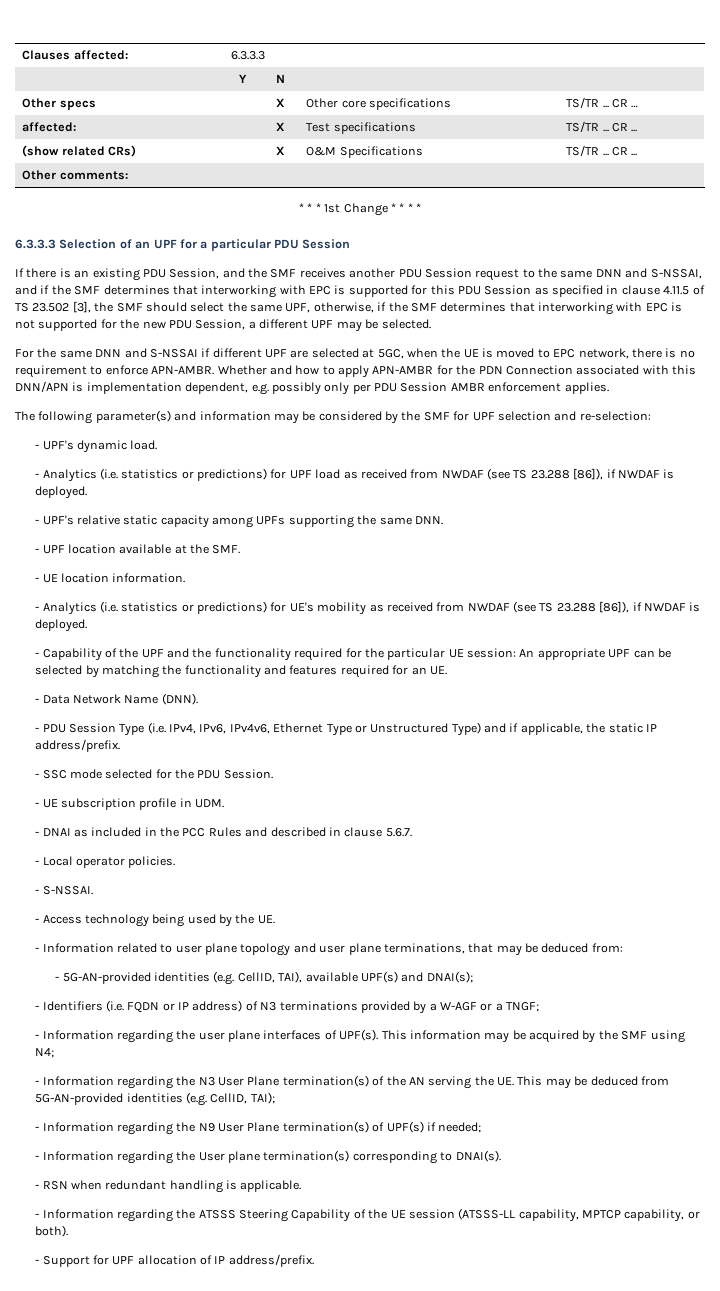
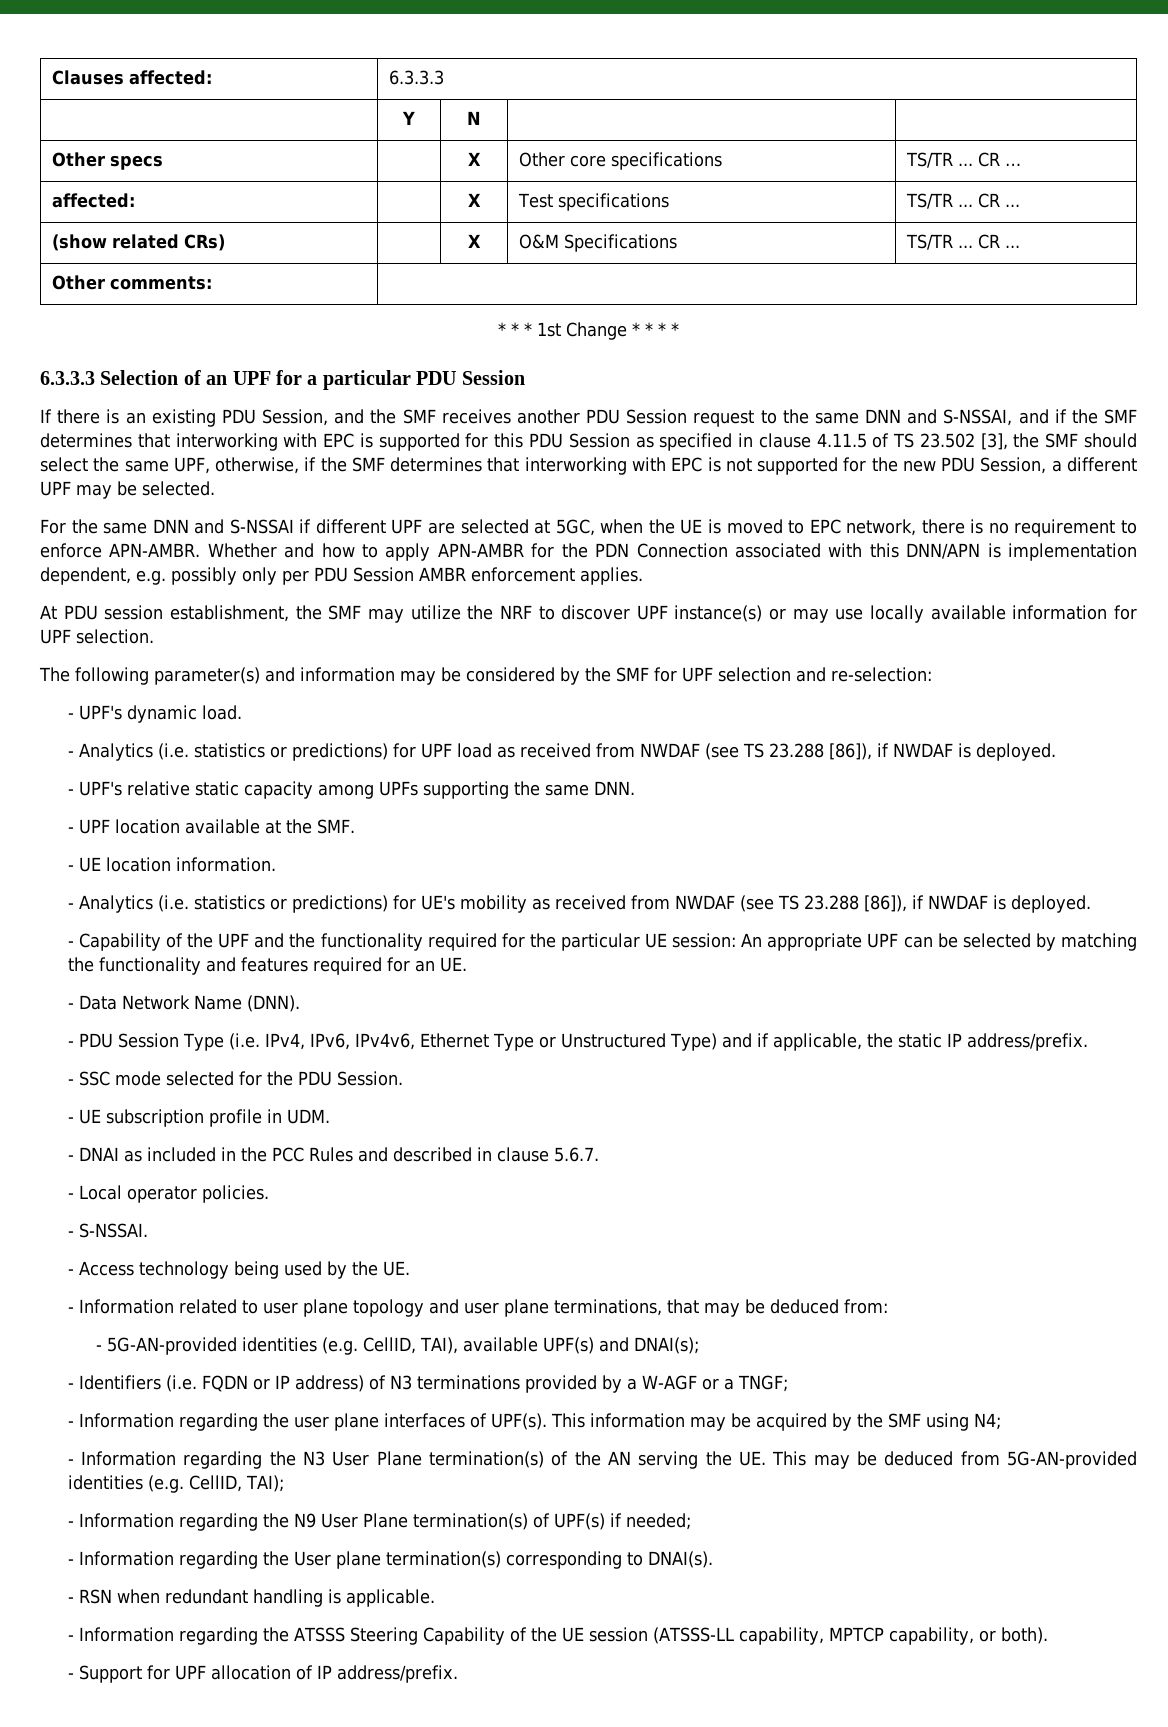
(609, 388) none -> [40,605,1137,623] [40,629,154,644] // At PDU session establishment, the SMF may utilize the NRF to discover UPF instance(s) or may use locally available information for UPF selection.

